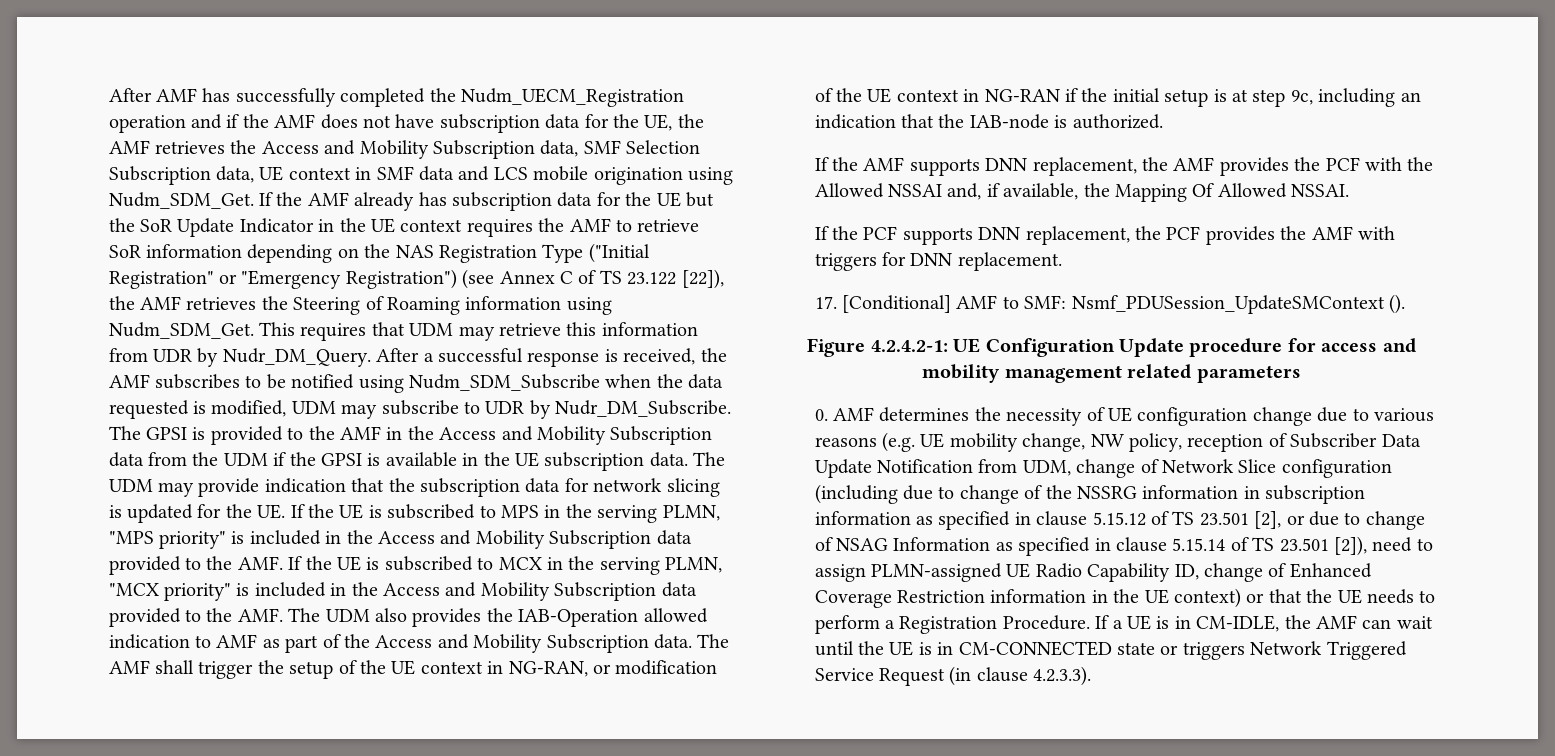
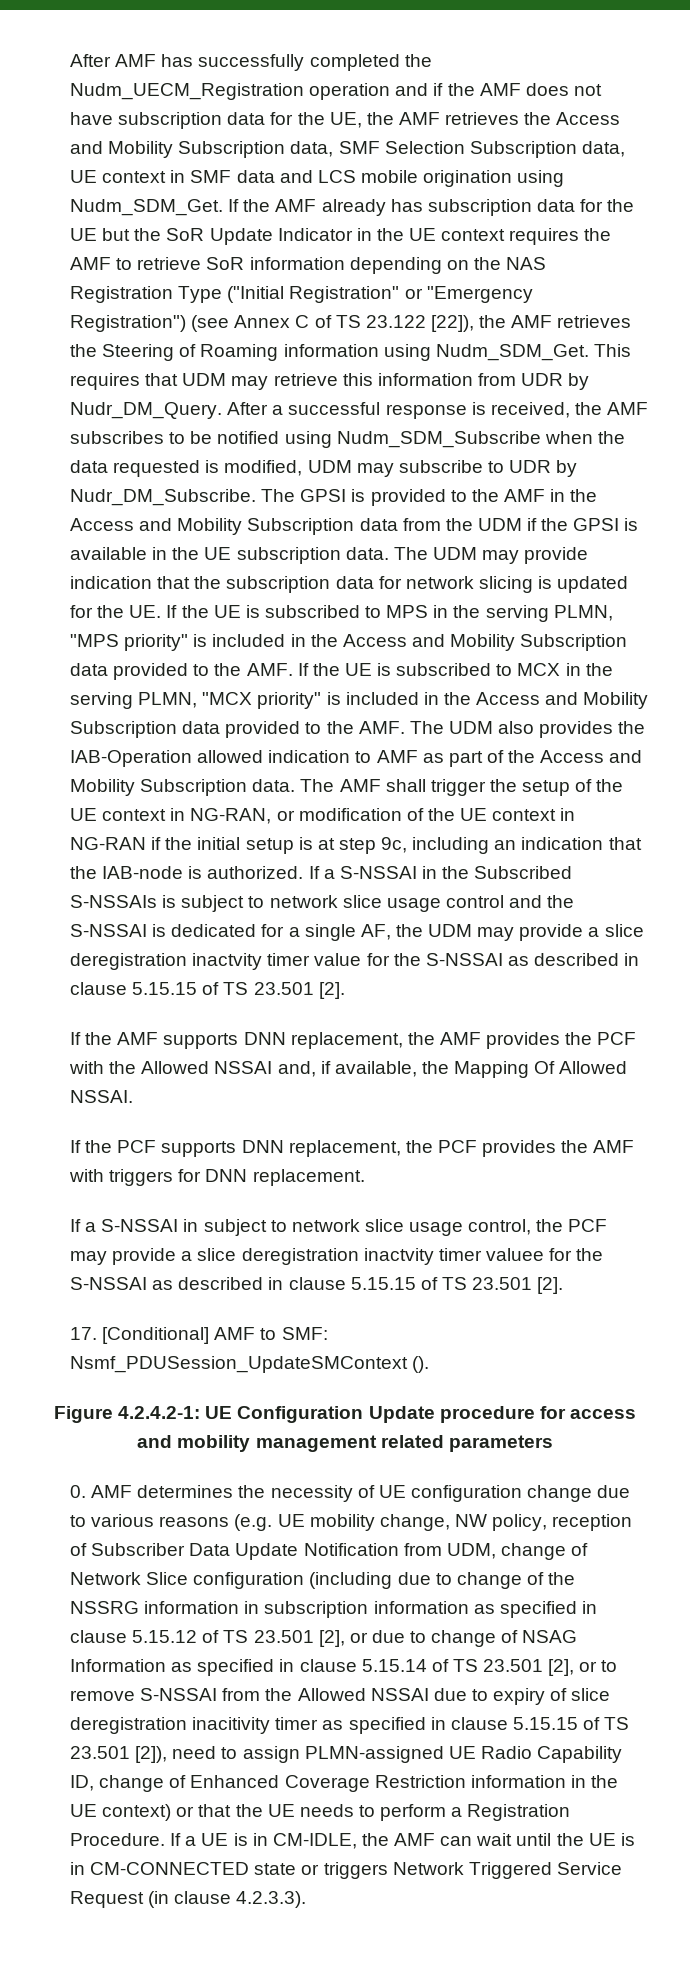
(1163, 121) none -> [308,866,573,879] [69,895,575,912] [69,924,644,941] [69,953,640,970] [69,982,345,999] If a S-NSSAI in the Subscribed S-NSSAIs is subject to network slice usage control and the S-NSSAI is dedicated for a single AF, the UDM may provide a slice deregistration inactvity timer value for the S-NSSAI as described in clause 5.15.15 of TS 23.501 [2].
(1062, 261) none -> [69,1219,608,1236] [69,1248,604,1265] [69,1277,564,1294] // If a S-NSSAI in subject to network slice usage control, the PCF may provide a slice deregistration inactvity timer valuee for the S-NSSAI as described in clause 5.15.15 of TS 23.501 [2].
(1329, 545) none -> [548,1659,618,1676] [69,1688,611,1705] [69,1717,630,1734] [69,1746,130,1759] [2], or to remove S-NSSAI from the Allowed NSSAI due to expiry of slice deregistration inacitivity timer as specified in clause 5.15.15 of TS 23.501

